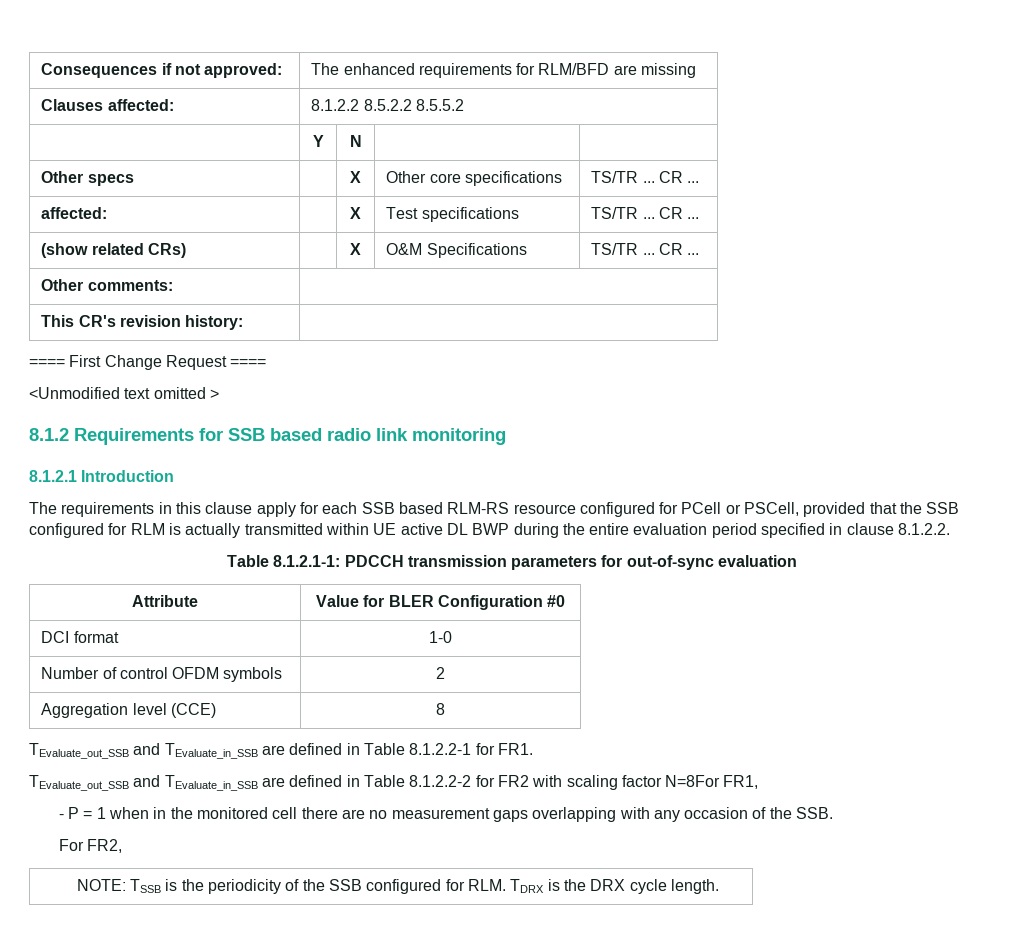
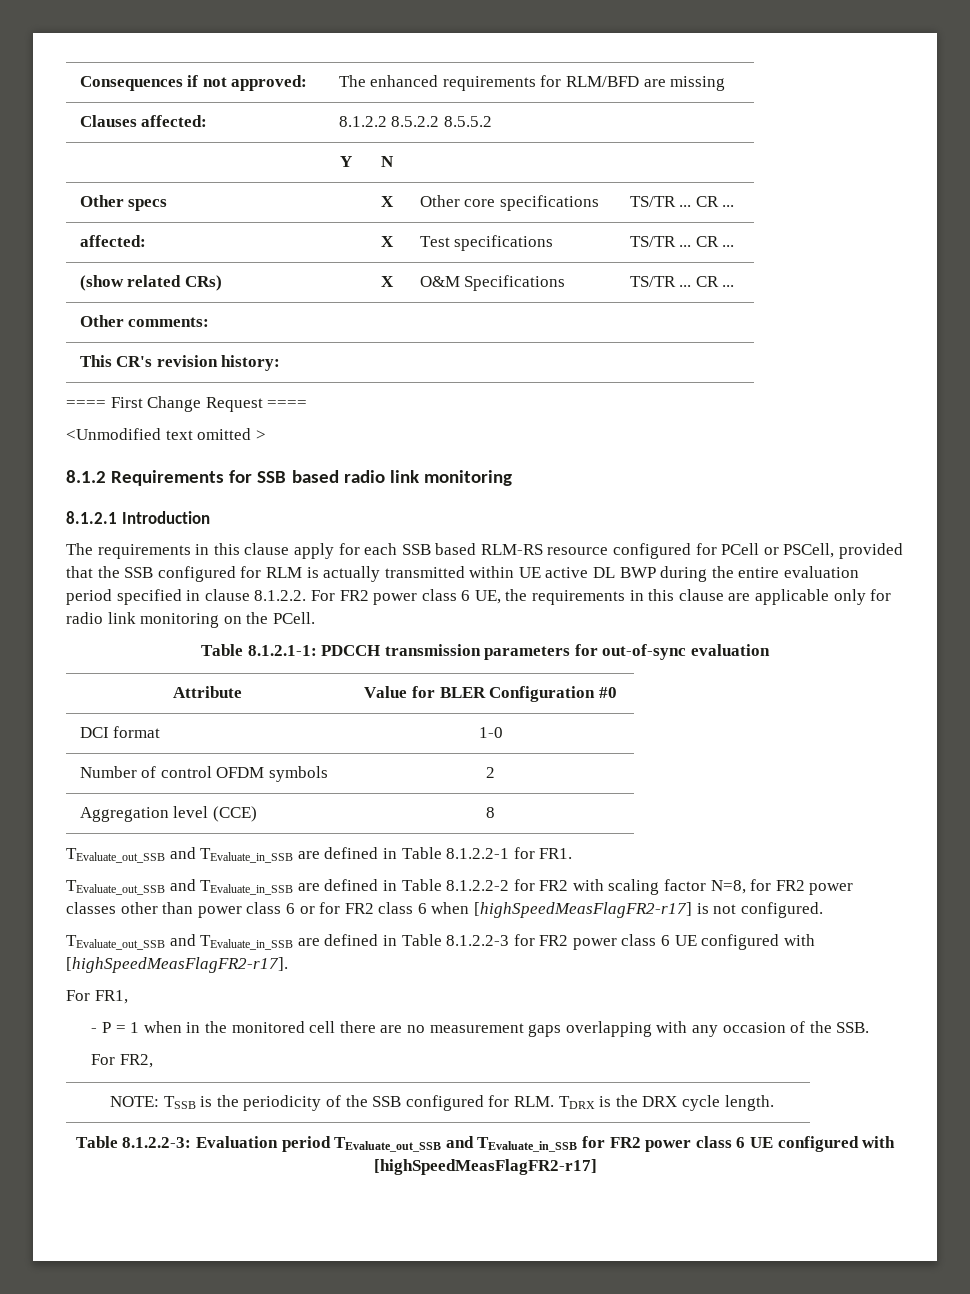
(951, 529) none -> [310,589,892,605] [66,612,315,628] For FR2 power class 6 UE, the requirements in this clause are applicable only for radio link monitoring on the PCell.
[665,775,721,787] N=8For -> [710,879,854,895] [66,902,823,918] [66,934,815,950] [66,957,288,973] [66,990,90,1001] N=8, for FR2 power classes other than power class 6 or for FR2 class 6 when [highSpeedMeasFlagFR2-r17] is not configured. // TEvaluate_out_SSB and TEvaluate_in_SSB are defined in Table 8.1.2.2-3 for FR2 power class 6 UE configured with [highSpeedMeasFlagFR2-r17]. // For
(719, 886) none -> [75,1136,896,1152] [373,1159,597,1175] // Table 8.1.2.2-3: Evaluation period TEvaluate_out_SSB and TEvaluate_in_SSB for FR2 power class 6 UE configured with [highSpeedMeasFlagFR2-r17]

